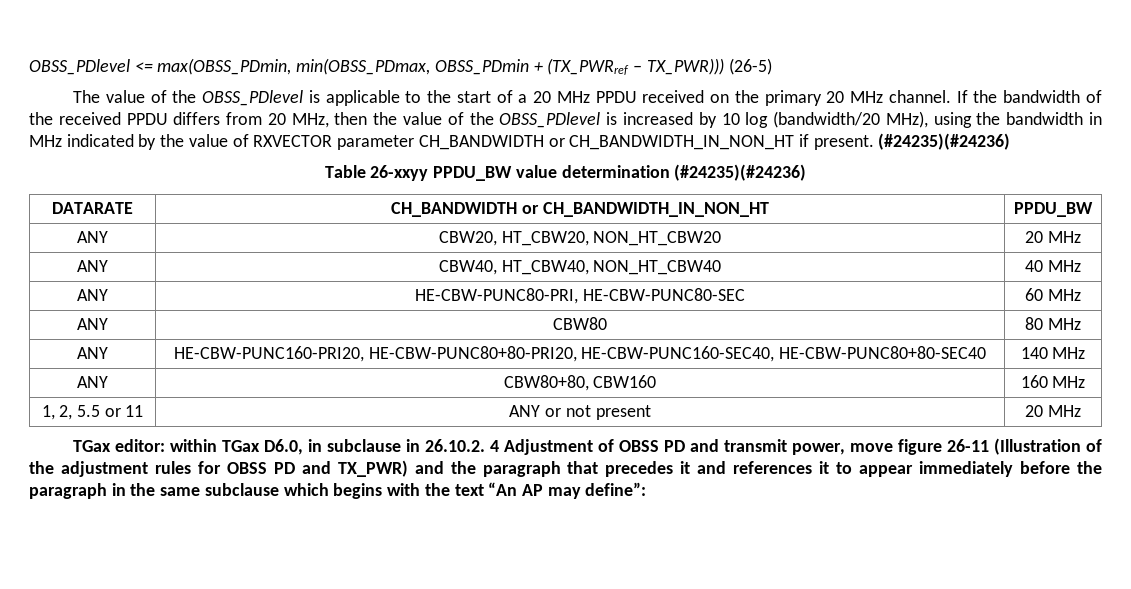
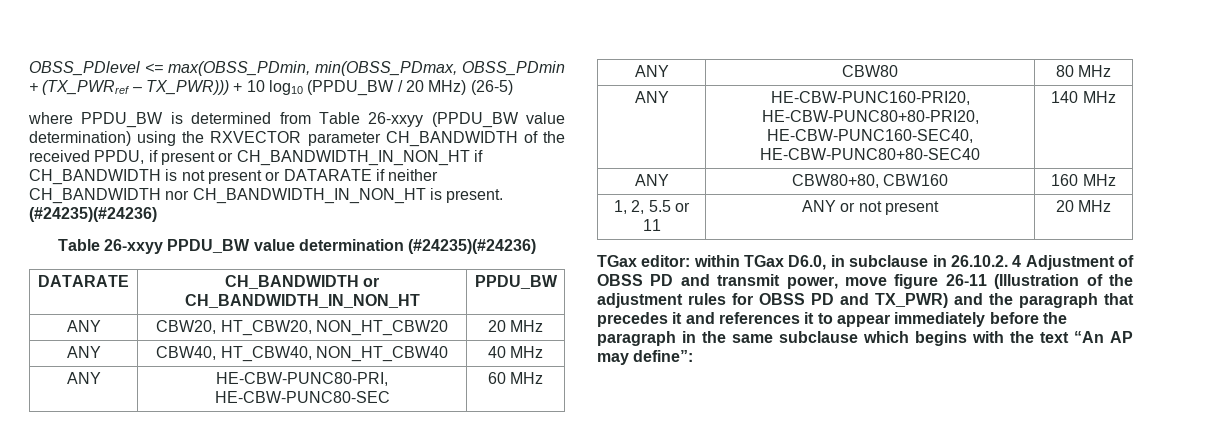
[728,58,772,75] [73,90,1103,106] [29,111,1102,128] [29,134,809,150] (26-5) // The value of the OBSS_PDlevel is applicable to the start of a 20 MHz PPDU received on the primary 20 MHz channel. If the bandwidth of the received PPDU differs from 20 MHz, then the value of the OBSS_PDlevel is increased by 10 log (bandwidth/20 MHz), using the bandwidth in MHz indicated by the value of RXVECTOR parameter CH_BANDWIDTH or CH_BANDWIDTH_IN_NON_HT if -> [233,80,513,96] [28,112,565,128] [29,131,566,147] [29,150,483,166] [29,169,439,185] [29,188,442,204] + 10 log10 (PPDU_BW / 20 MHz) (26-5) // where PPDU_BW is determined from Table 26-xxyy (PPDU_BW value determination) using the RXVECTOR parameter CH_BANDWIDTH of the received PPDU, if present or CH_BANDWIDTH_IN_NON_HT if CH_BANDWIDTH is not present or DATARATE if neither CH_BANDWIDTH nor CH_BANDWIDTH_IN_NON_HT is

